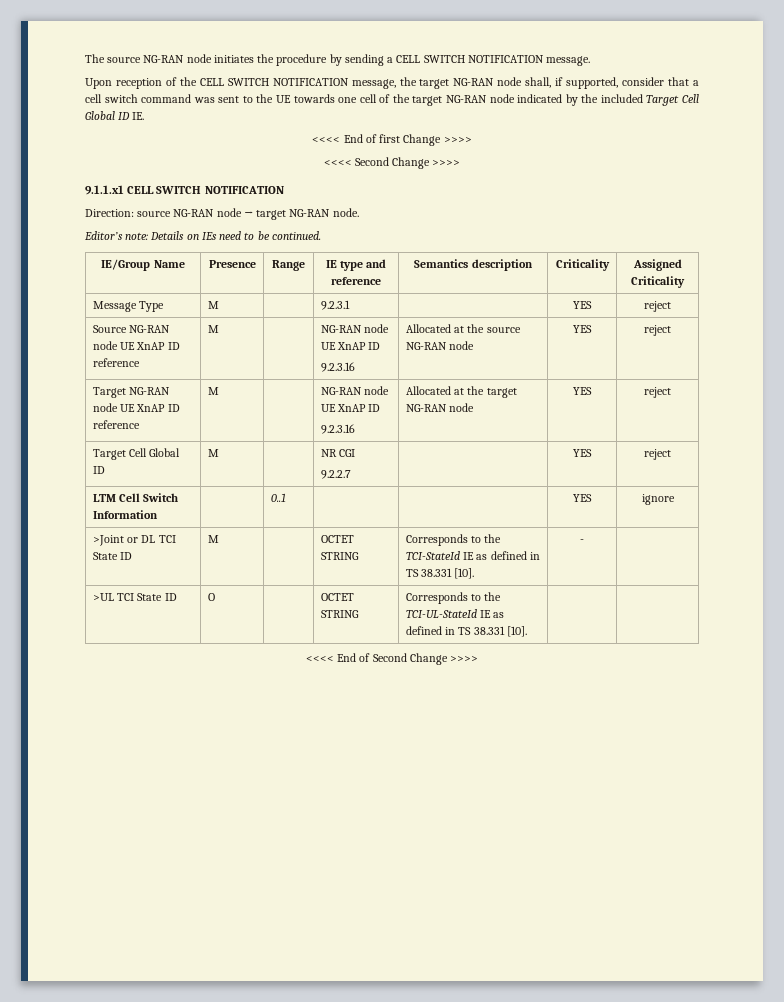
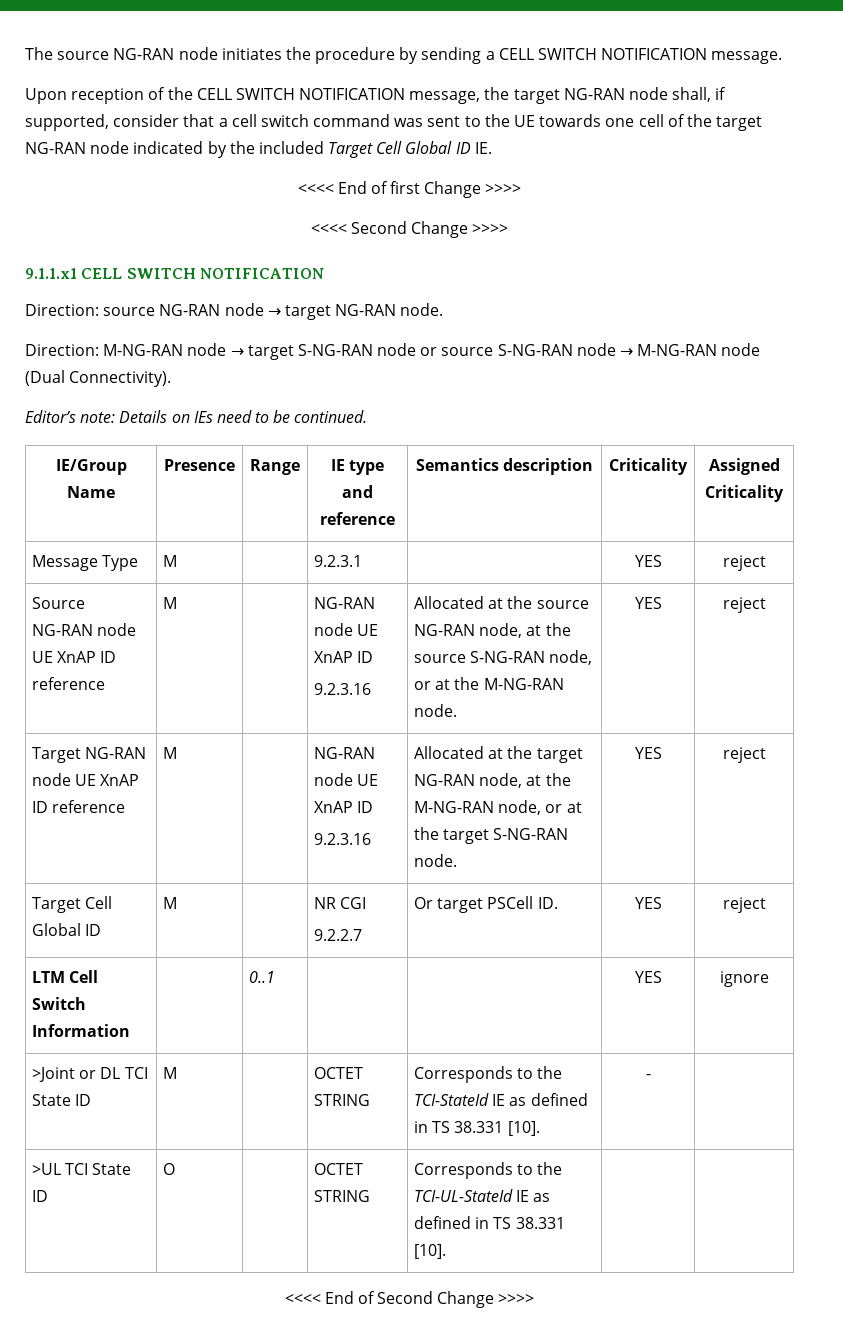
(359, 212) none -> [25,343,761,360] [25,370,172,387] // Direction: M-NG-RAN node → target S-NG-RAN node or source S-NG-RAN node → M-NG-RAN node (Dual Connectivity).
[449,341,475,350] node -> [479,623,571,638] [413,650,593,665] [413,677,564,690] [413,704,457,717] node, at the source S-NG-RAN node, or at the M-NG-RAN node.
[449,403,475,412] node -> [479,773,571,788] [413,800,582,815] [413,827,569,844] [413,854,457,867] node, at the M-NG-RAN node, or at the target S-NG-RAN node.
(351, 474) none -> [413,896,558,913] Or target PSCell ID.

